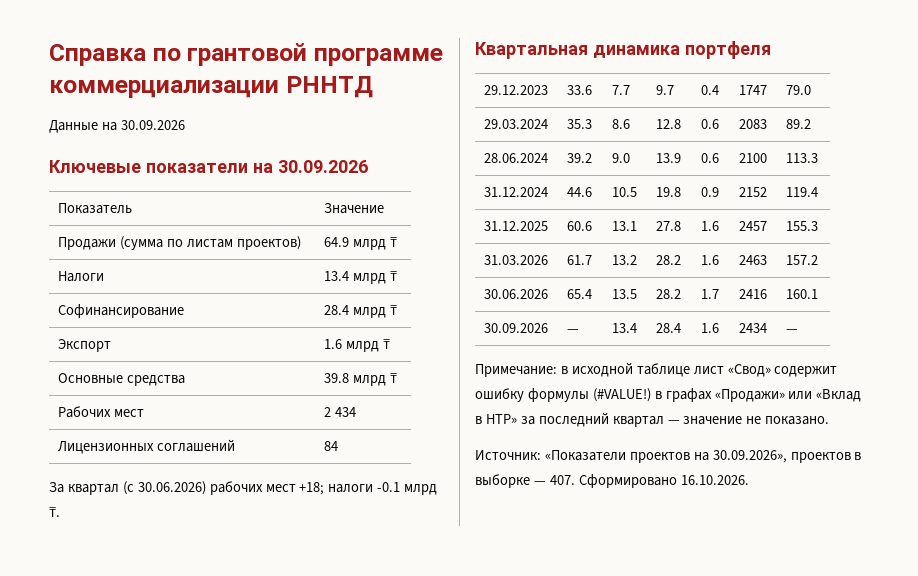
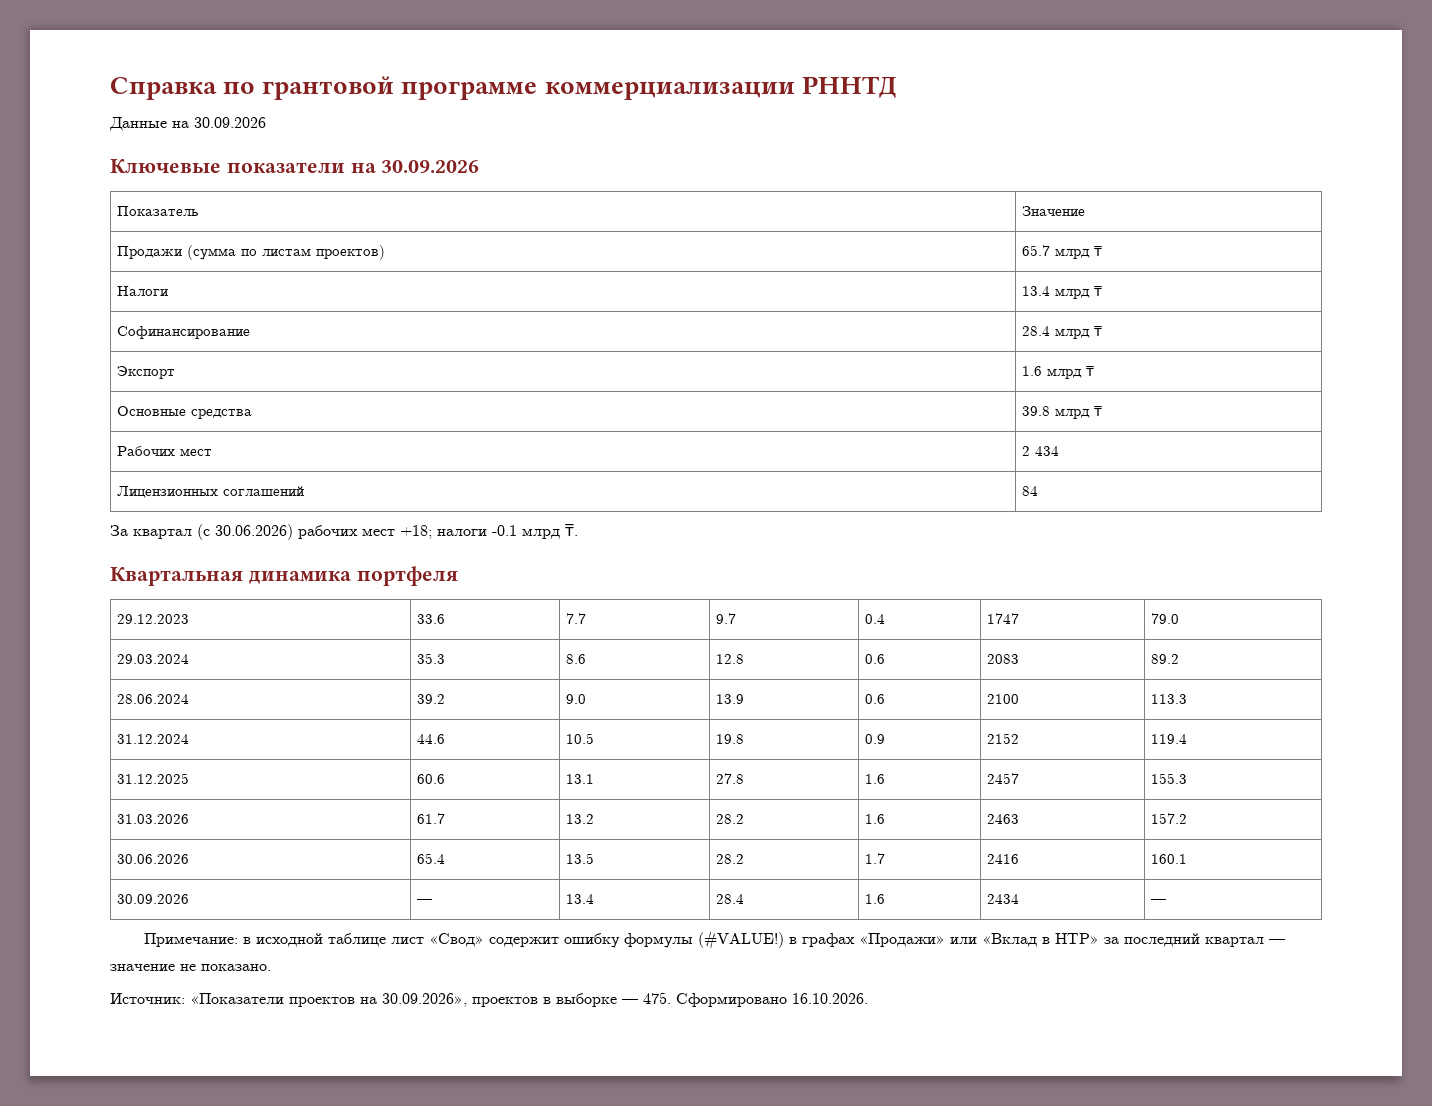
[324,237,350,247] 64.9 -> [1022,245,1051,256] 65.7
[549,475,575,485] 407. -> [643,992,671,1004] 475.

